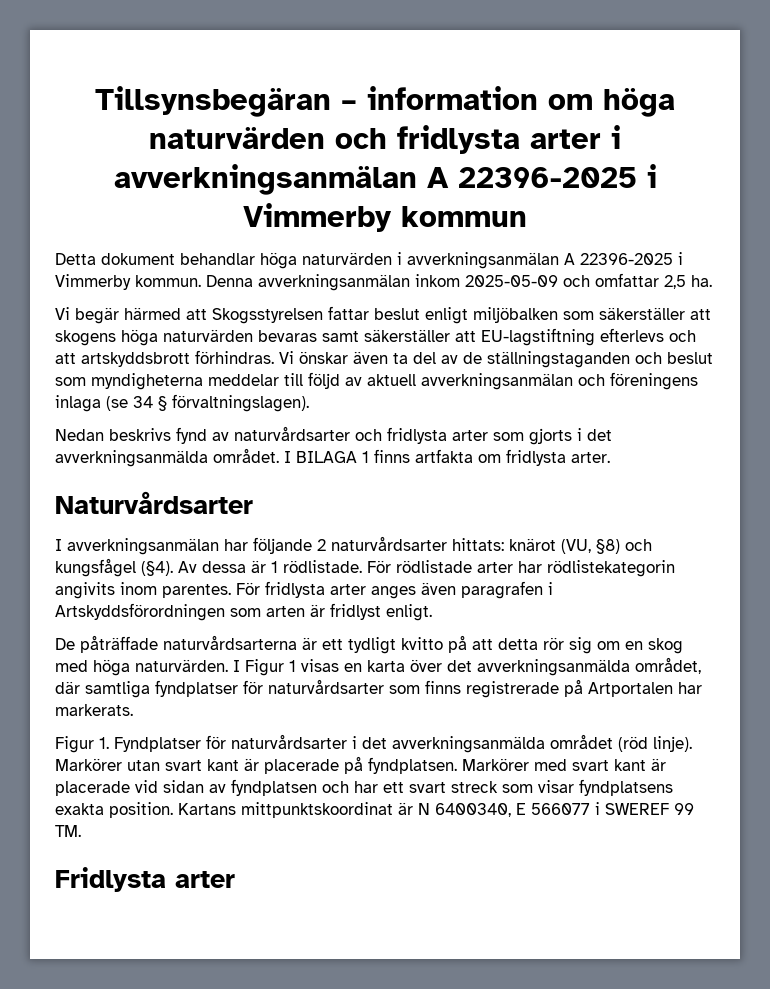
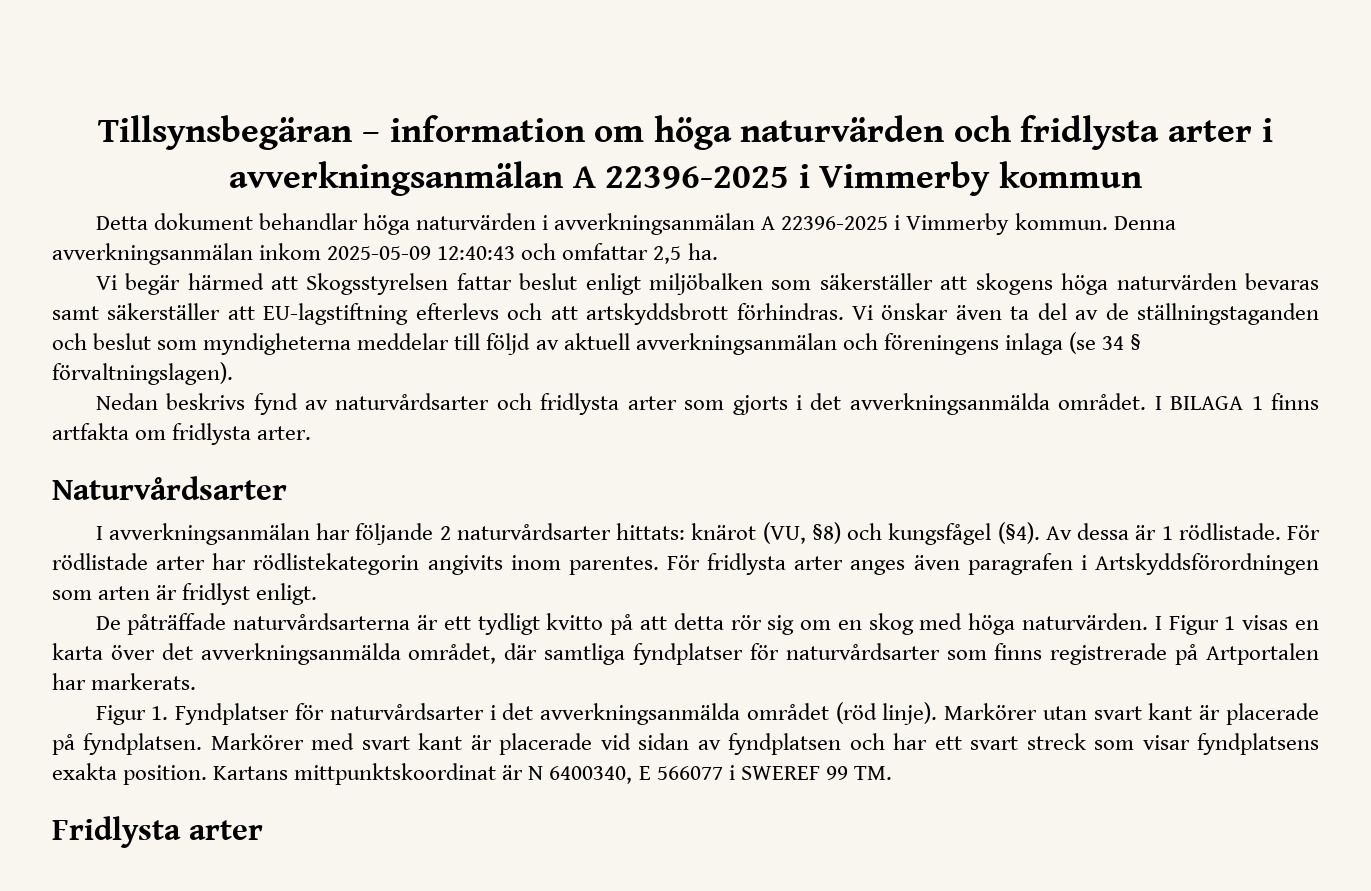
(558, 281) none -> [437,246,516,260] 12:40:43

